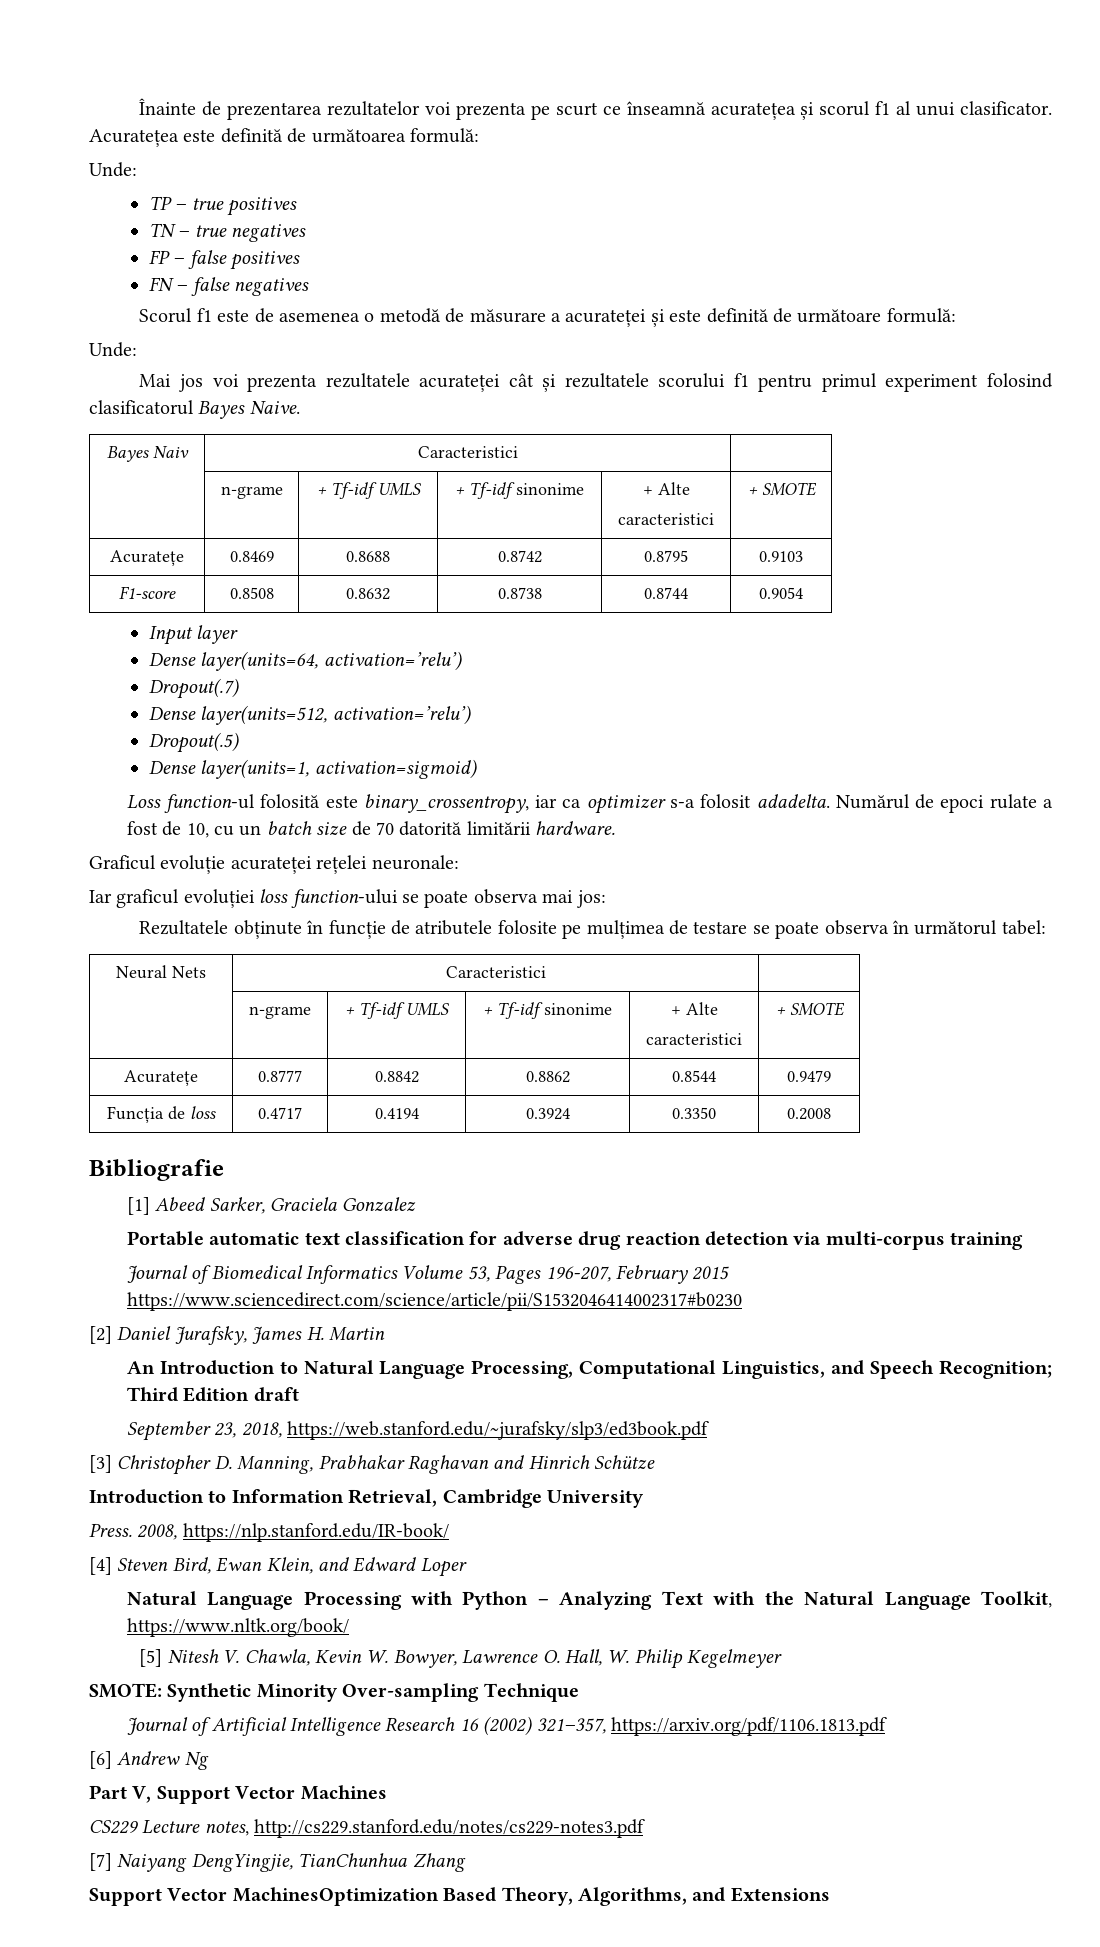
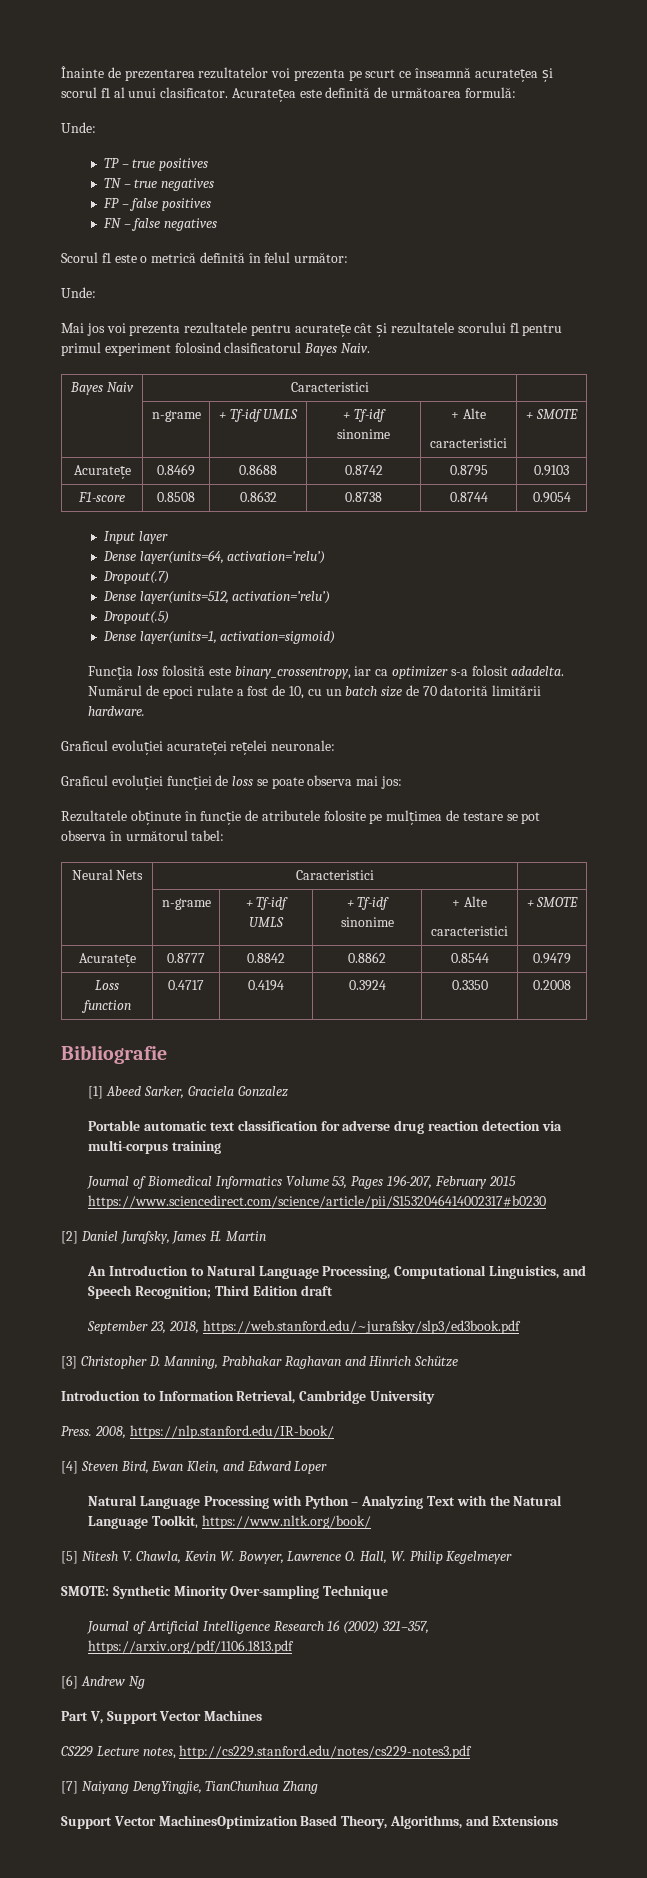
[254,308,956,327] de asemenea o metodă de măsurare a acurateței și este definită de următoare formulă: -> [140,252,349,263] o metrică definită în felul următor:
[419,374,501,392] acurateței -> [250,324,351,337] pentru acuratețe
[249,401,300,414] Naive. -> [340,343,370,353] Naiv.
[126,794,256,813] Loss function-ul -> [88,666,159,680] Funcția loss
[160,855,226,874] evoluție -> [111,740,163,755] evoluției
[89,889,398,908] Iar graficul evoluției loss function-ului -> [61,775,254,790] Graficul evoluției funcției de loss
[775,921,820,939] poate -> [521,812,541,824] pot
[107,1106,216,1123] Funcția de loss -> [95,980,119,990] [80,1000,131,1013] Loss function

